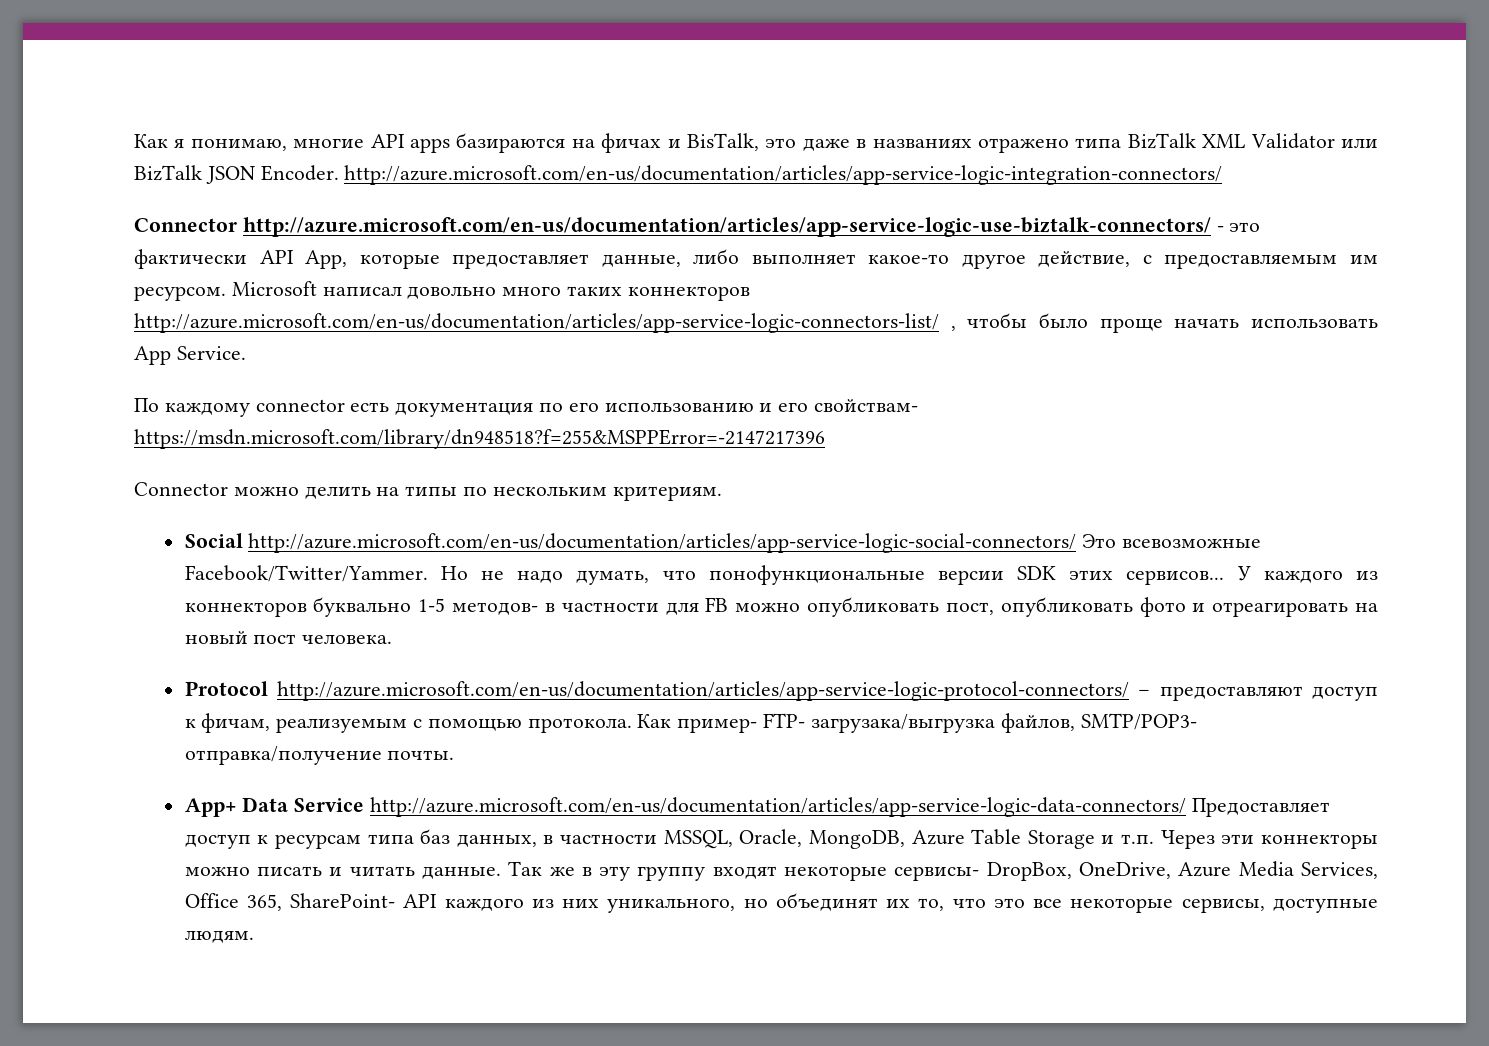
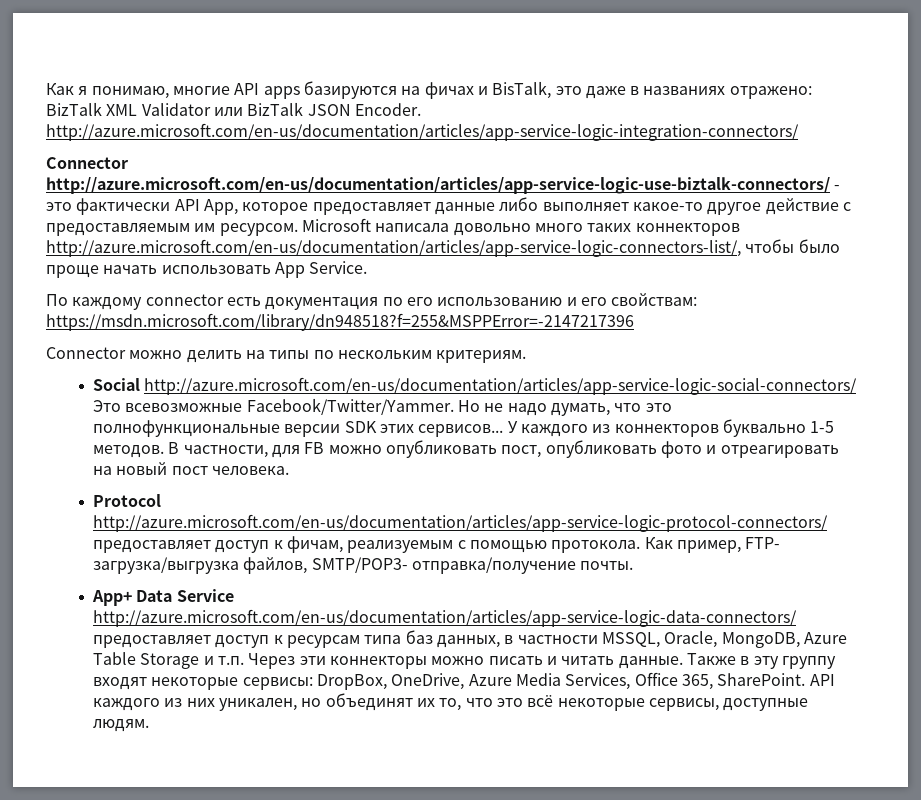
[456,133,566,153] базираются -> [303,81,397,99] базируются
[977,138,1122,153] отражено типа -> [729,86,812,99] отражено:
[359,254,681,269] которые предоставляет данные, -> [242,202,495,215] которое предоставляет данные
[1038,251,1131,267] действие, -> [765,198,839,215] действие
[322,286,402,296] написал -> [375,223,450,232] написала
[134,313,956,333] http://azure.microsoft.com/en-us/documentation/articles/app-service-logic-connectors-list/ , -> [46,239,741,257] http://azure.microsoft.com/en-us/documentation/articles/app-service-logic-connectors-list/,
[814,399,919,412] свойствам- -> [611,293,698,306] свойствам:
[708,565,925,585] понофункциональные -> [645,403,672,412] [93,420,281,437] это полнофункциональные
[452,602,659,615] методов- в частности -> [93,442,268,458] методов. В частности,
[1138,686,1303,701] – предоставляют -> [93,540,212,553] предоставляет
[677,713,995,733] пример- FTP- загрузака/выгрузка -> [676,537,781,553] [93,557,240,574] пример, FTP- загрузка/выгрузка
[1191,798,1330,817] Предоставляет -> [93,635,212,648] предоставляет
[508,861,575,876] Так же -> [686,653,736,665] Также
[894,866,980,881] сервисы- -> [242,677,313,690] сервисы:
[290,893,396,908] SharePoint- -> [717,673,806,686] SharePoint.
[607,898,736,913] уникального, -> [219,698,298,711] уникален,
[1033,899,1063,908] все -> [527,695,554,707] всё

